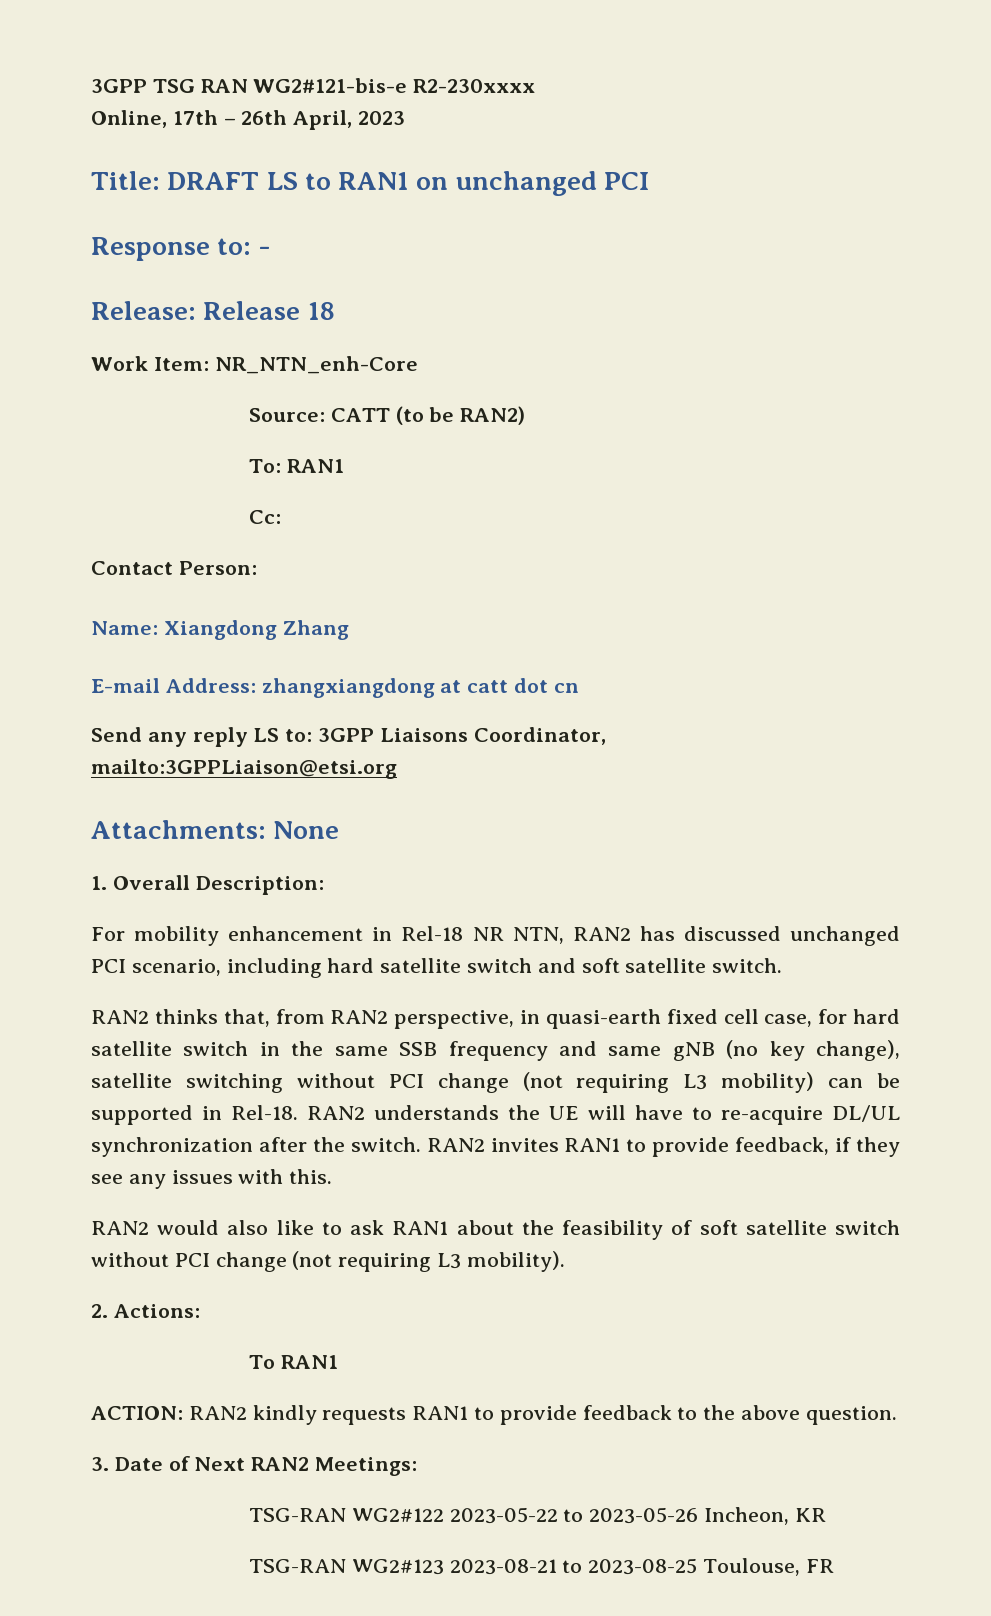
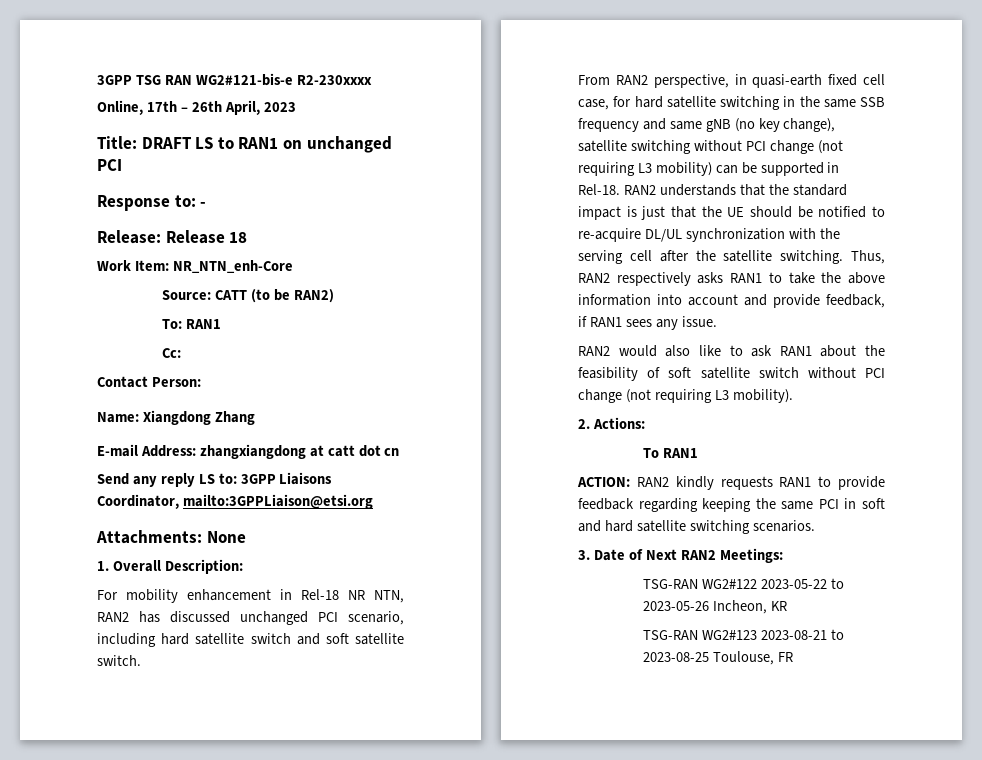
[91,1009,325,1027] RAN2 thinks that, from -> [578,75,610,85] From
[183,1041,249,1056] switch -> [720,96,780,110] switching
[508,1105,900,1125] [91,1137,900,1157] [91,1169,333,1189] the UE will have to re-acquire DL/UL synchronization after the switch. RAN2 invites RAN1 to provide feedback, if they see any issues with this. -> [739,184,847,196] [578,206,885,220] [578,228,840,242] [578,250,885,264] [578,272,885,286] [578,294,885,308] [578,316,717,330] that the standard impact is just that the UE should be notified to re-acquire DL/UL synchronization with the serving cell after the satellite switching. Thus, RAN2 respectively asks RAN1 to take the above information into account and provide feedback, if RAN1 sees any issue.
[677,1405,897,1425] to the above question. -> [638,498,885,512] [578,520,815,534] regarding keeping the same PCI in soft and hard satellite switching scenarios.

